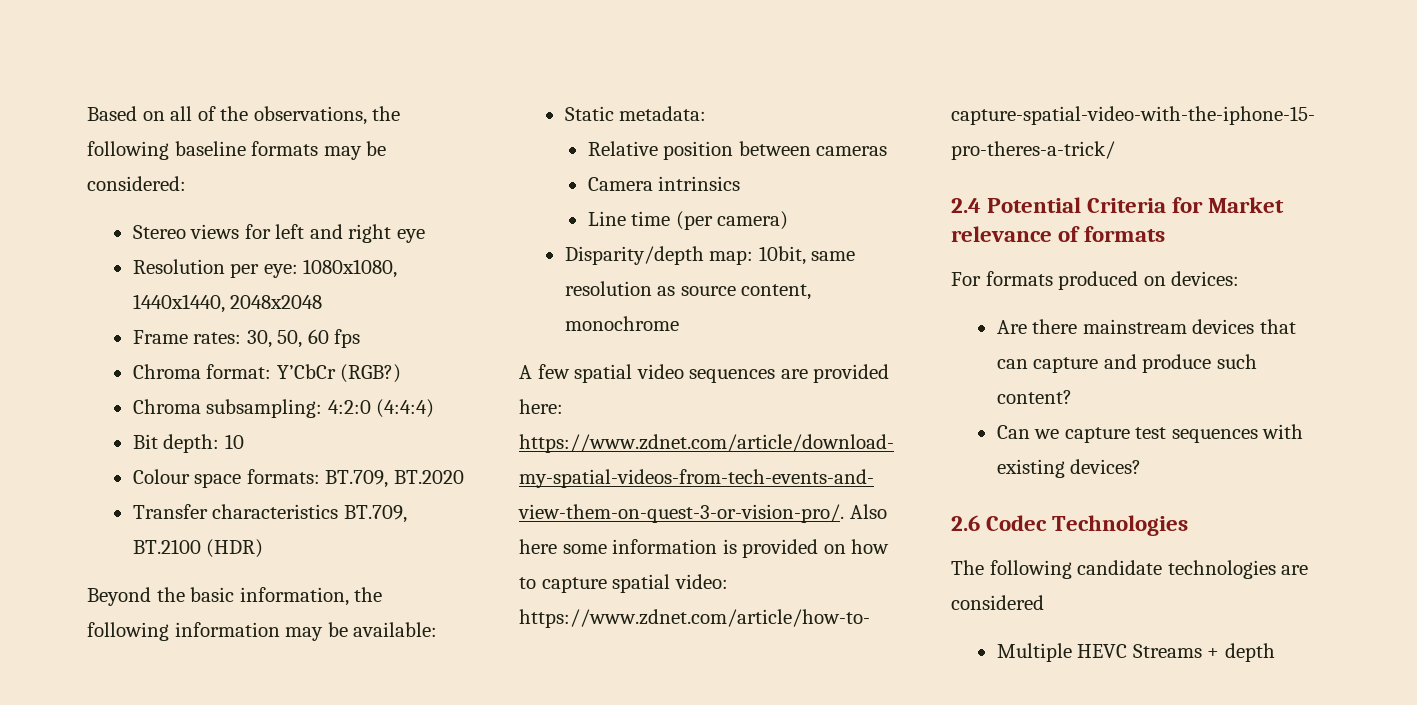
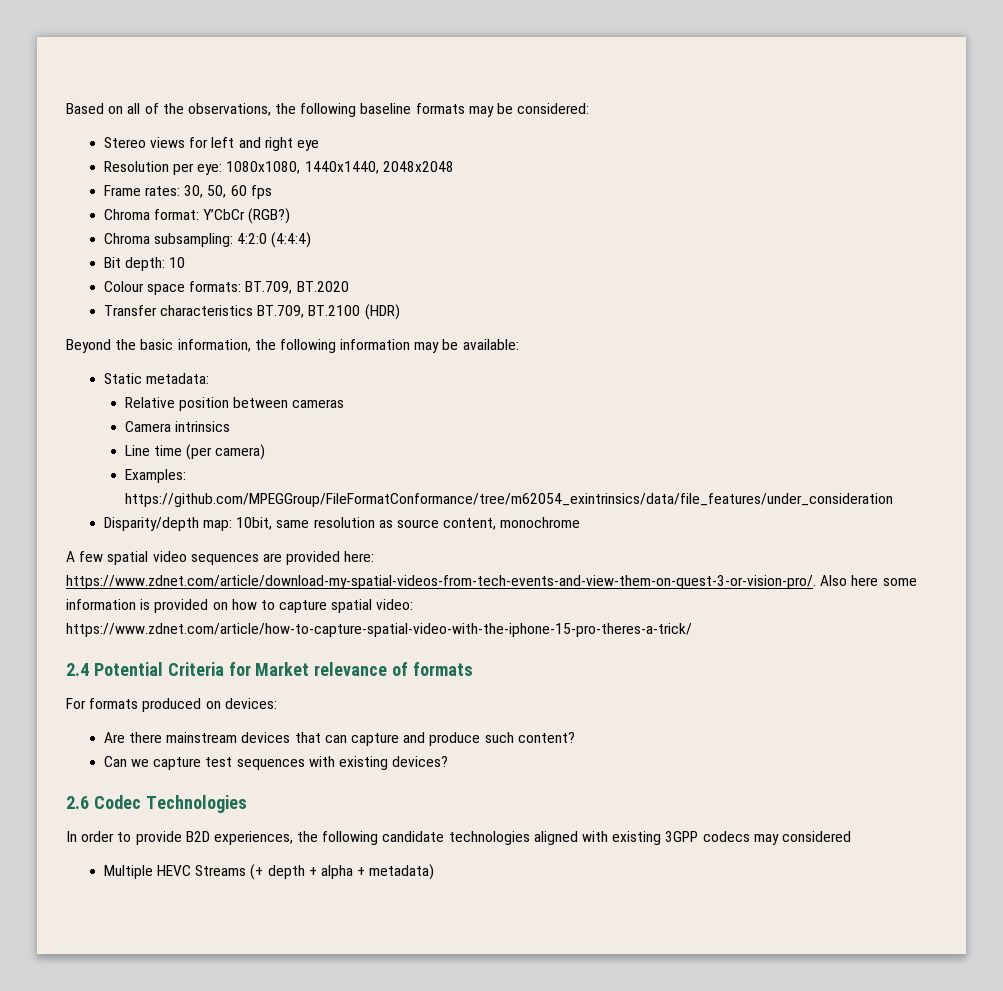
(789, 220) none -> [124,469,186,483] [124,493,893,507] // Examples: https://github.com/MPEGGroup/FileFormatConformance/tree/m62054_exintrinsics/data/file_features/under_consideration
[951,560,1309,579] [951,595,1044,610] [996,643,1275,662] The following candidate technologies are considered // Multiple HEVC Streams + depth -> [66,831,851,845] [103,864,435,880] In order to provide B2D experiences, the following candidate technologies aligned with existing 3GPP codecs may considered // Multiple HEVC Streams (+ depth + alpha + metadata)

